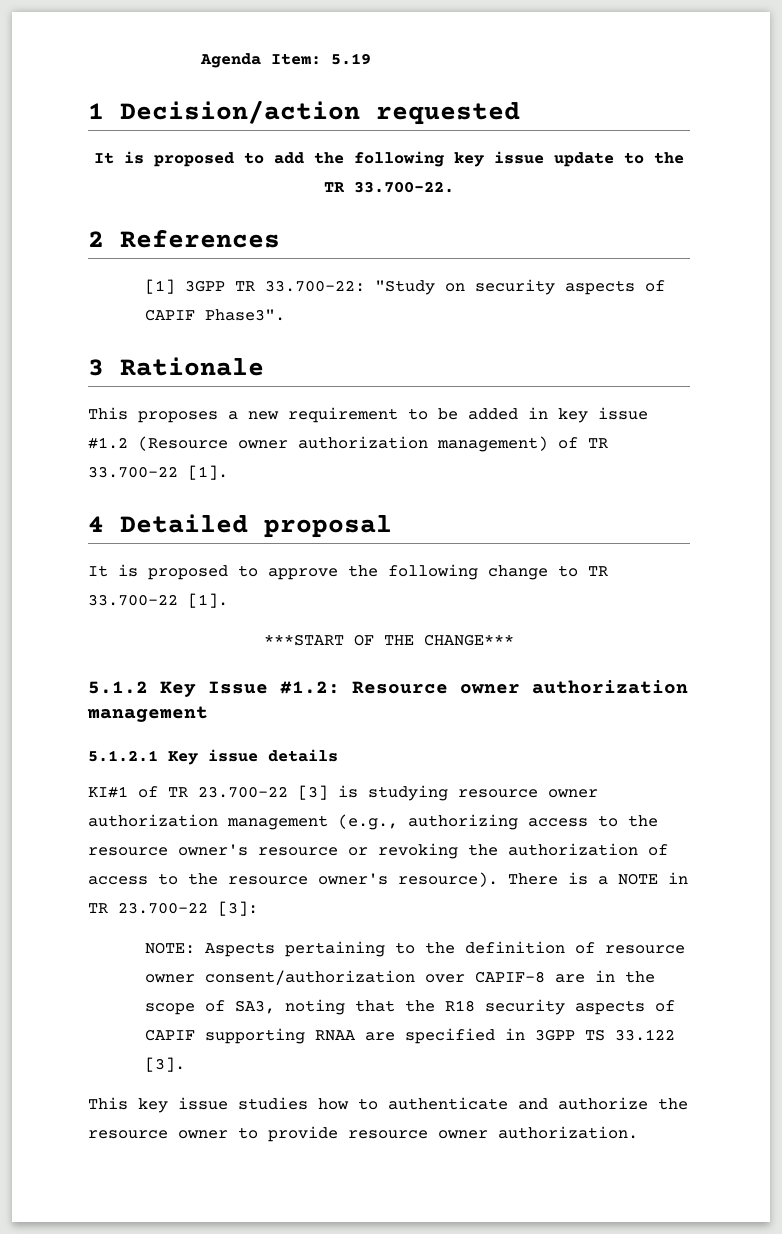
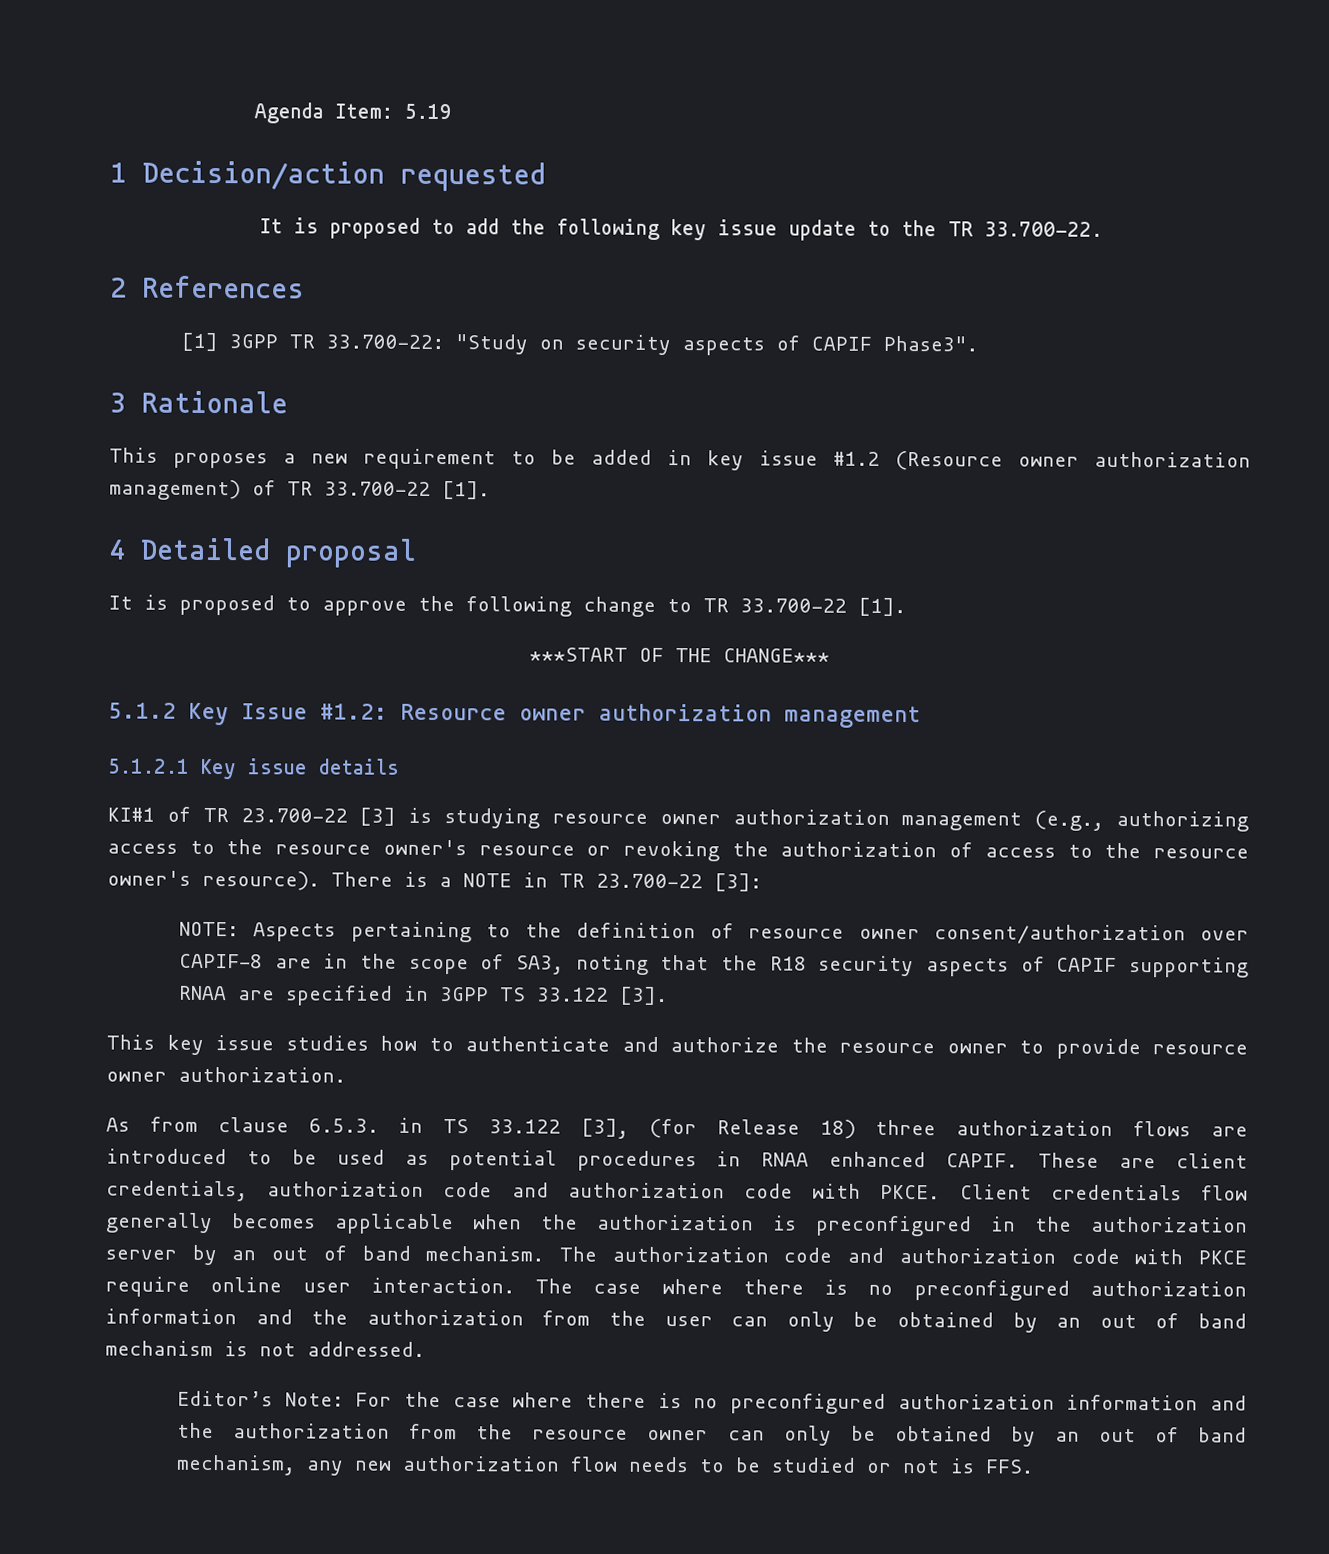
(638, 1132) none -> [106,1116,1248,1139] [106,1148,1248,1172] [106,1180,1249,1202] [106,1212,1248,1237] [105,1244,1247,1266] [105,1276,1247,1301] [105,1308,1247,1333] [105,1340,425,1357] [177,1390,1248,1414] [177,1422,1247,1447] [176,1454,1035,1476] // As from clause 6.5.3. in TS 33.122 [3], (for Release 18) three authorization flows are introduced to be used as potential procedures in RNAA enhanced CAPIF. These are client credentials, authorization code and authorization code with PKCE. Client credentials flow generally becomes applicable when the authorization is preconfigured in the authorization server by an out of band mechanism. The authorization code and authorization code with PKCE require online user interaction. The case where there is no preconfigured authorization information and the authorization from the user can only be obtained by an out of band mechanism is not addressed. // Editor’s Note: For the case where there is no preconfigured authorization information and the authorization from the resource owner can only be obtained by an out of band mechanism, any new authorization flow needs to be studied or not is FFS.

